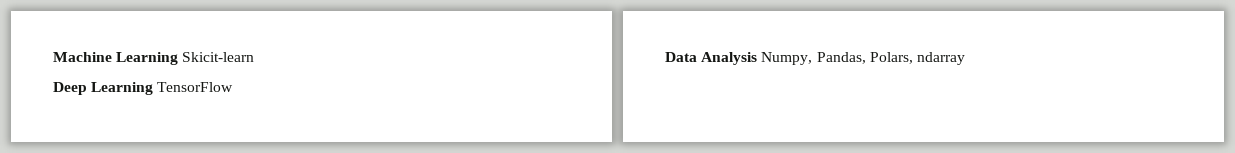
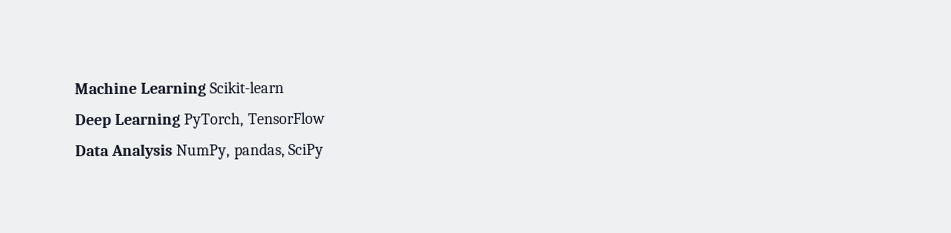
[182,52,255,62] Skicit-learn -> [209,81,285,94] Scikit-learn
(154, 88) none -> [183,112,245,129] PyTorch,
[761,52,965,65] Numpy, Pandas, Polars, ndarray -> [176,143,324,160] NumPy, pandas, SciPy

